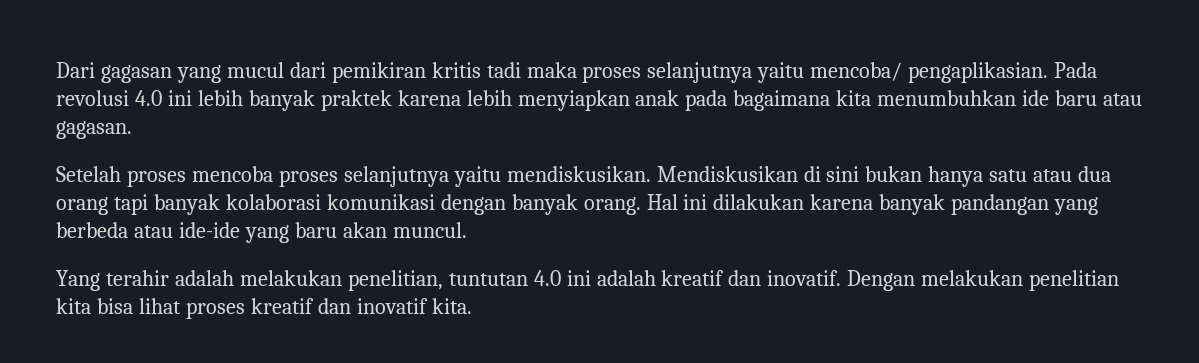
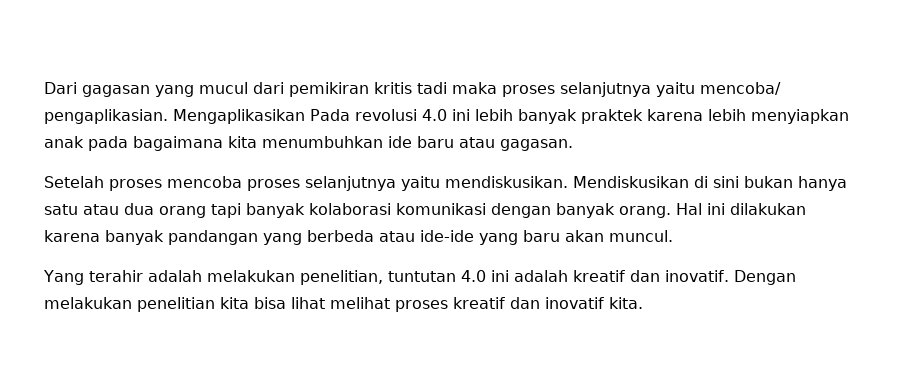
(1049, 72) none -> [173,109,305,124] Mengaplikasikan
(181, 306) none -> [330,297,390,309] melihat

